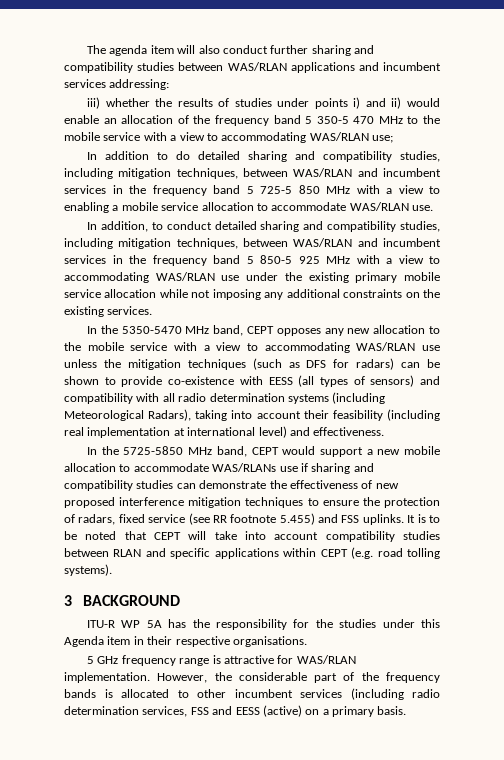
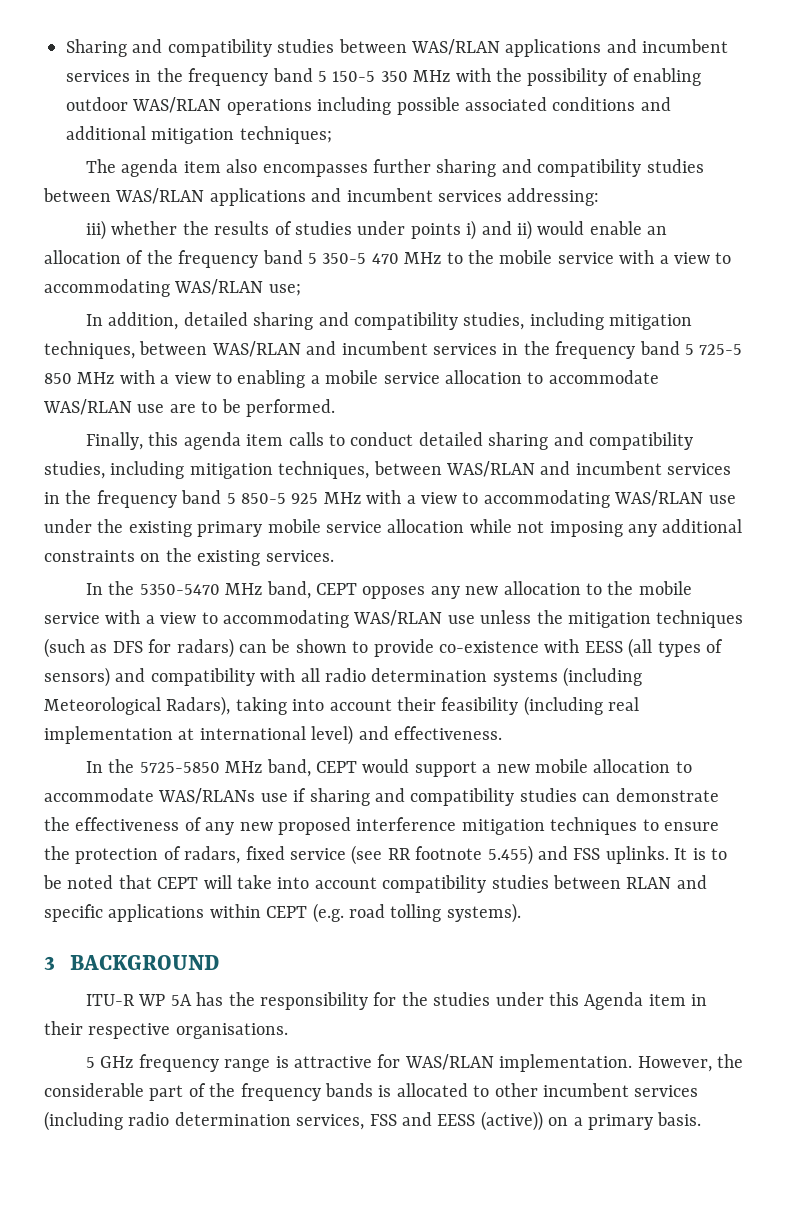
[87,45,268,56] The agenda item will also conduct -> [66,39,729,57] [66,68,702,86] [66,97,671,115] [66,126,332,144] [85,159,368,177] Sharing and compatibility studies between WAS/RLAN applications and incumbent services in the frequency band 5 150-5 350 MHz with the possibility of enabling outdoor WAS/RLAN operations including possible associated conditions and additional mitigation techniques; // The agenda item also encompasses
[105,151,191,160] addition to do -> [108,312,179,330] addition,
[412,205,433,211] [87,221,148,232] use. // In addition, -> [137,399,335,417] [85,432,324,450] use are to be performed. // Finally, this agenda item calls
(373, 484) none -> [205,822,235,835] any
[262,705,302,717] (active) -> [480,1111,543,1131] (active))

